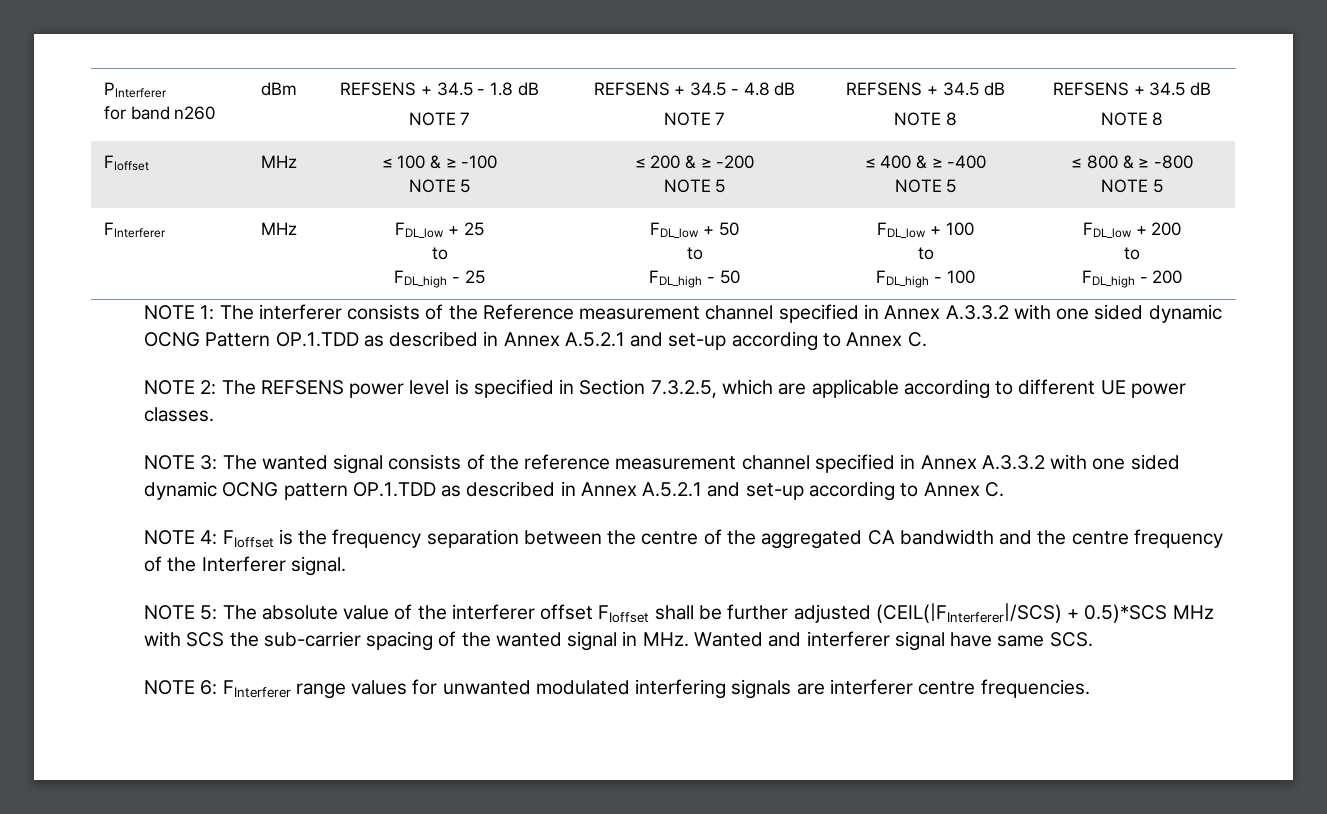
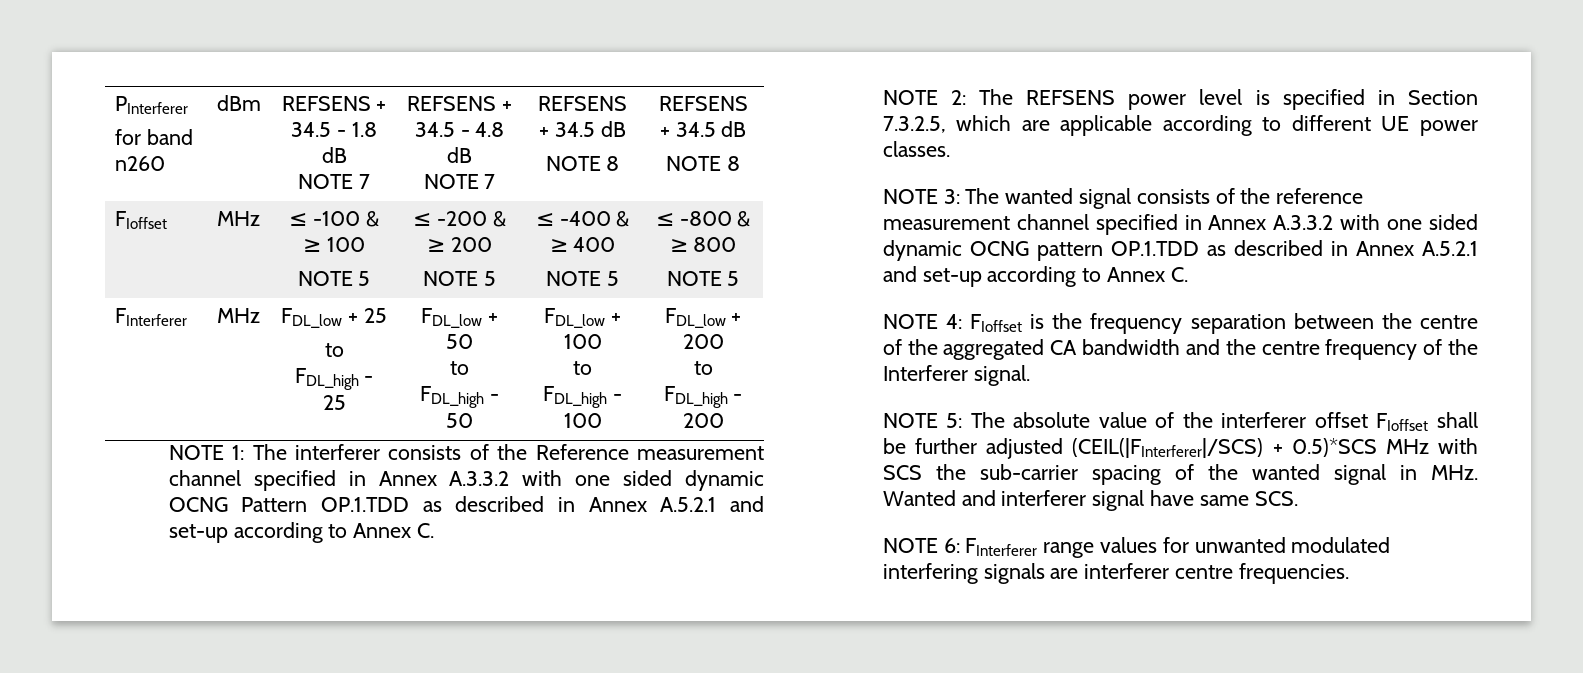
[397,155,498,169] [408,179,471,193] [634,155,755,169] [663,179,726,193] [864,155,987,169] [894,179,957,193] [1071,155,1193,169] 100 & ≥ -100 // NOTE 5 | ≤ 200 & ≥ -200 // NOTE 5 | ≤ 400 & ≥ -400 // NOTE 5 | ≤ 800 & ≥ -800 -> [313,211,379,227] [303,237,365,252] [297,271,371,286] [413,211,506,227] [427,237,492,252] [423,271,496,286] [535,211,630,227] [549,237,616,252] [546,271,619,286] [655,211,751,227] [669,237,737,252] -100 & ≥ 100 // NOTE 5 | ≤ -200 & ≥ 200 // NOTE 5 | ≤ -400 & ≥ 400 // NOTE 5 | ≤ -800 & ≥ 800

